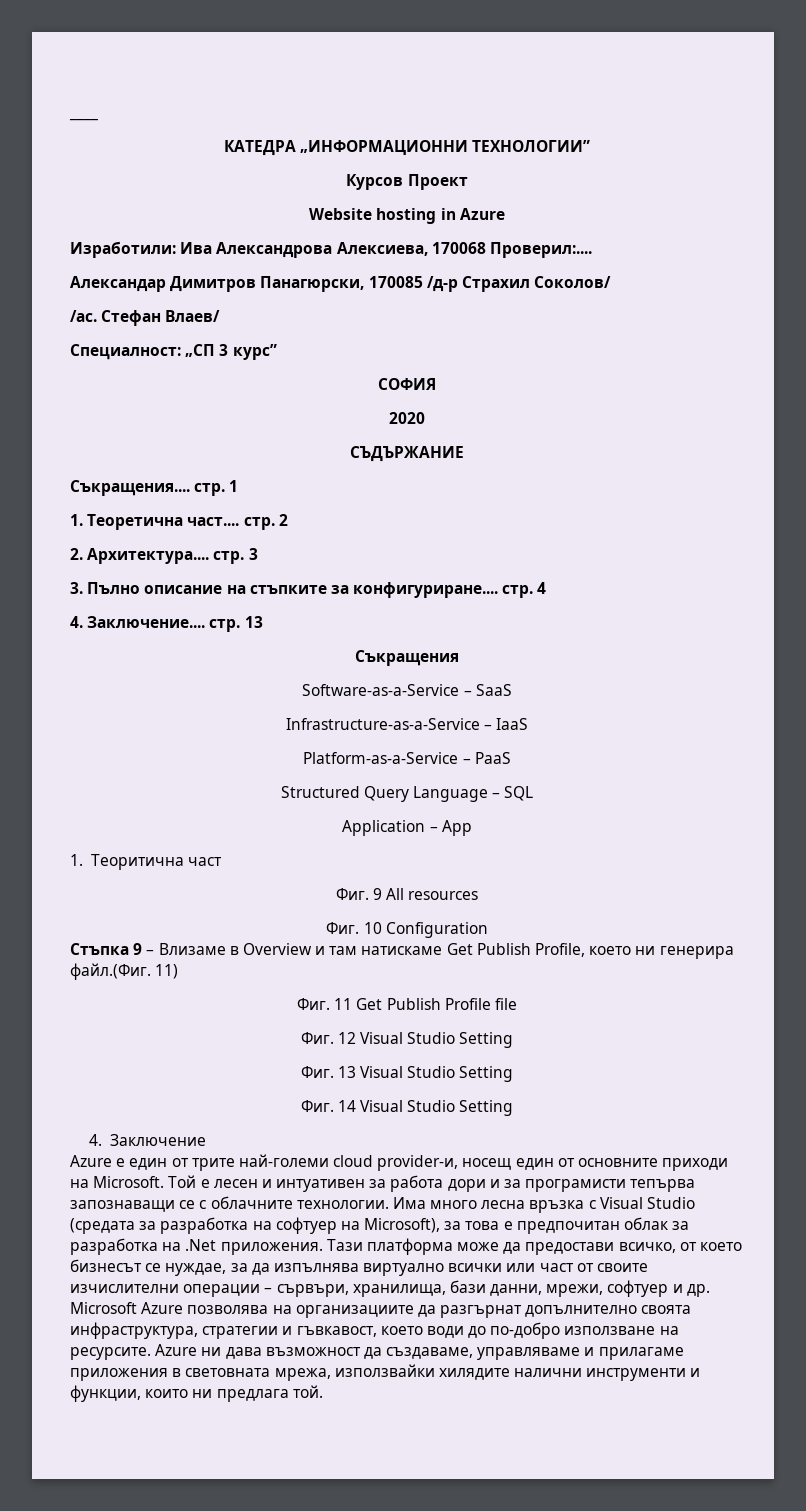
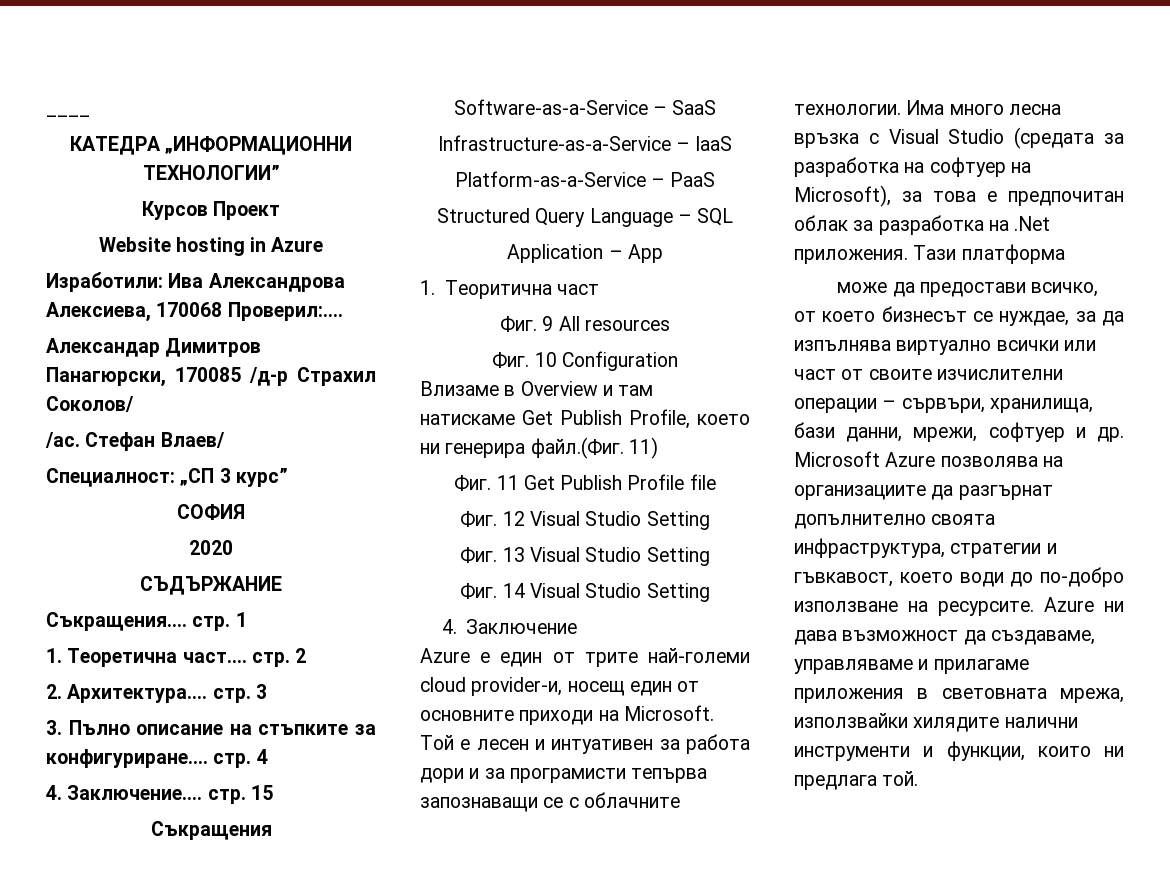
[244,616,263,628] 13 -> [250,785,273,800] 15
[70,943,155,955] Стъпка 9 – -> (678, 361) none
(453, 1246) none -> (1065, 254) //

